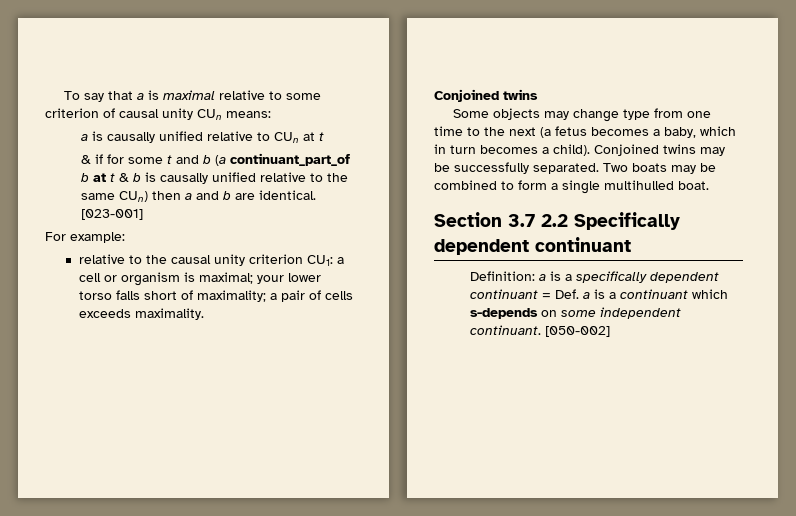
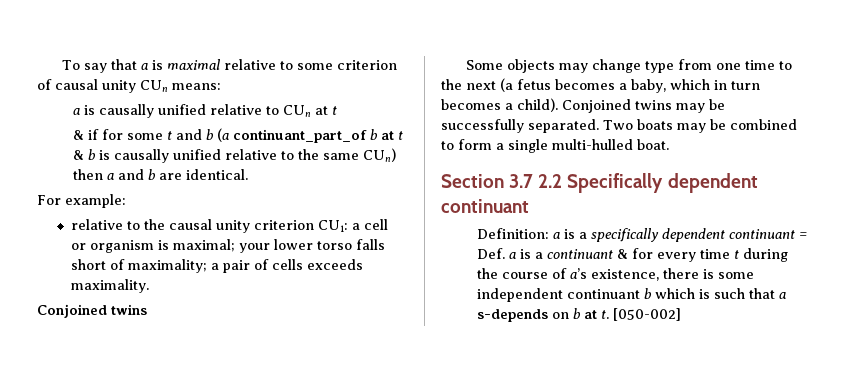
[81,209,144,220] [023-001] -> (249, 174) none
[604,180,674,190] multihulled -> [552,139,633,150] multi-hulled
[692,289,729,299] [470,307,682,319] [470,325,542,335] which s-depends on some independent continuant. -> [617,248,789,262] [477,268,755,281] [477,288,787,302] [477,308,610,322] & for every time t during the course of a’s existence, there is some independent continuant b which is such that a s-depends on b at t.

